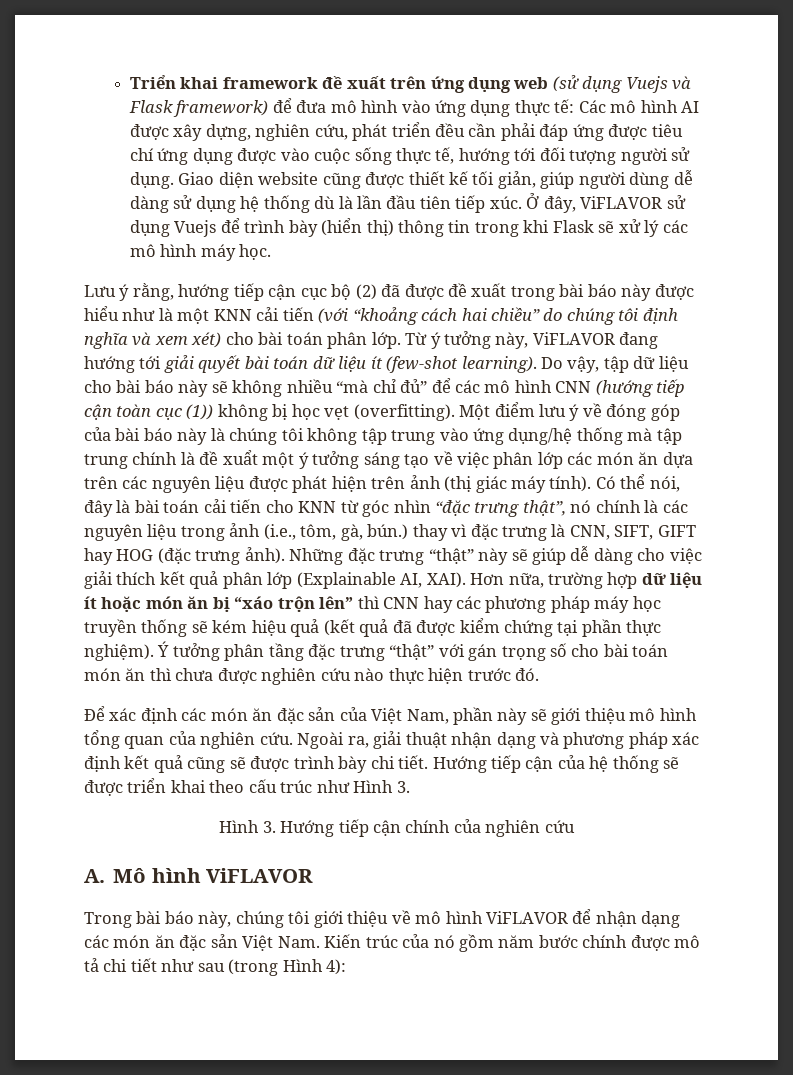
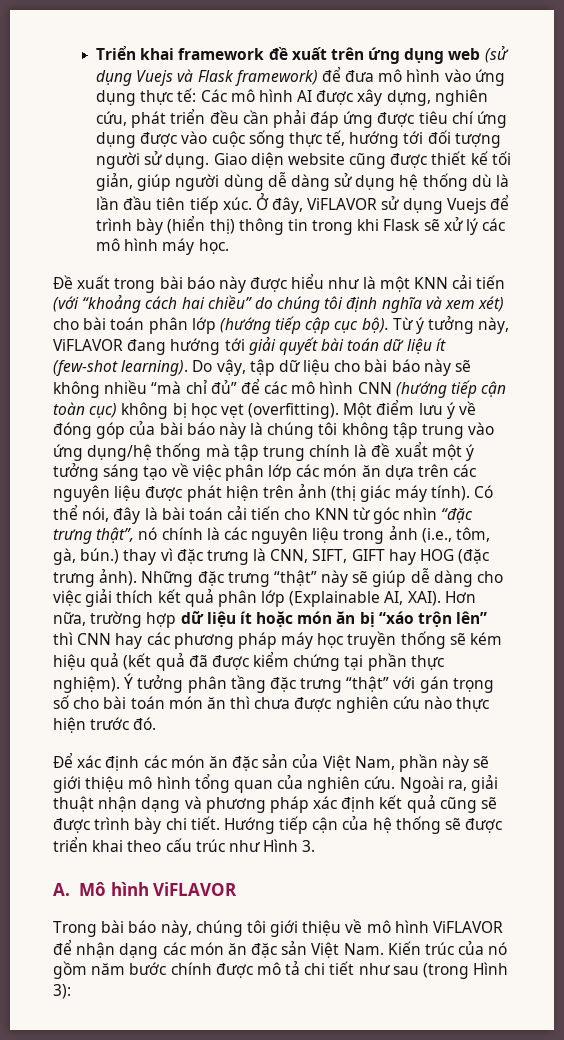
[84,283,468,301] Lưu ý rằng, hướng tiếp cận cục bộ (2) đã được đề -> [53,275,73,289] Đề
[371,332,401,349] lớp. -> [191,316,389,334] lớp (hướng tiếp cập cục bộ).
[155,404,214,420] cục (1)) -> [89,403,118,418] cục)
[219,819,575,837] // Hình 3. Hướng tiếp cận chính của nghiên cứu -> (316, 846) none
[326,959,347,975] 4): -> [53,984,71,999] 3):

